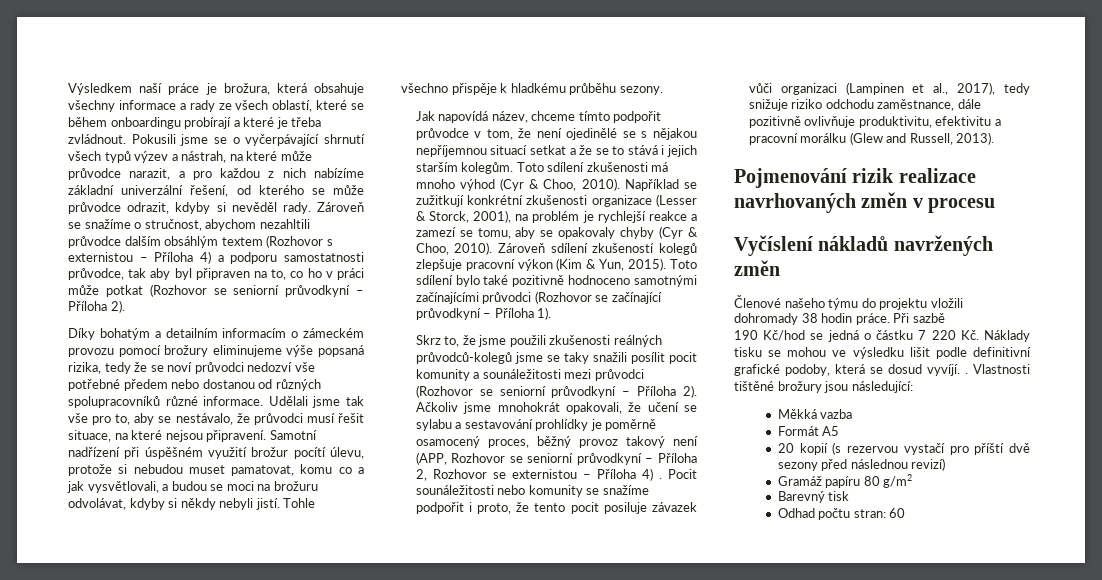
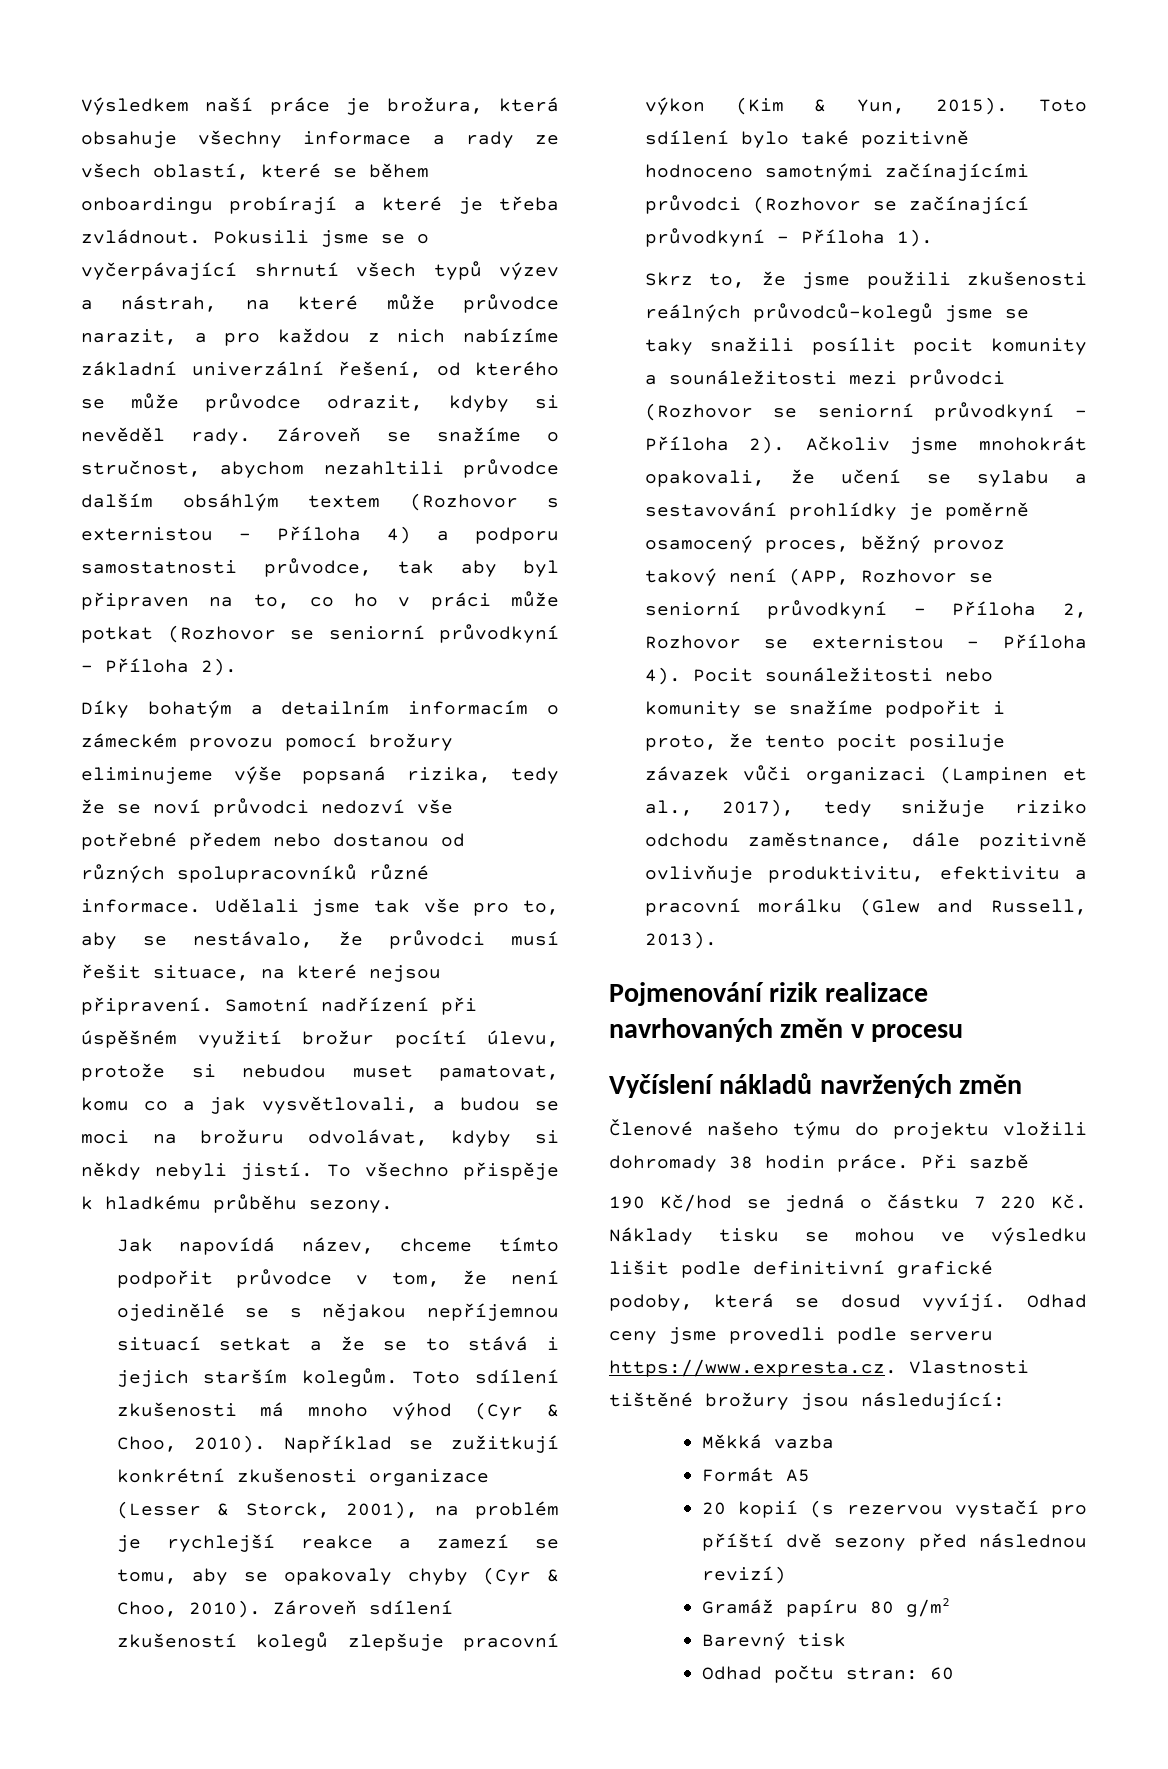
[283,498,316,508] Tohle -> [327,1164,351,1177] To
[641,468,662,481] 4) . -> [644,667,681,685] 4).
[965,373,968,374] . -> [1027,1294,1087,1308] [609,1327,993,1344] [609,1359,897,1377] Odhad ceny jsme provedli podle serveru https://www.expresta.cz.

